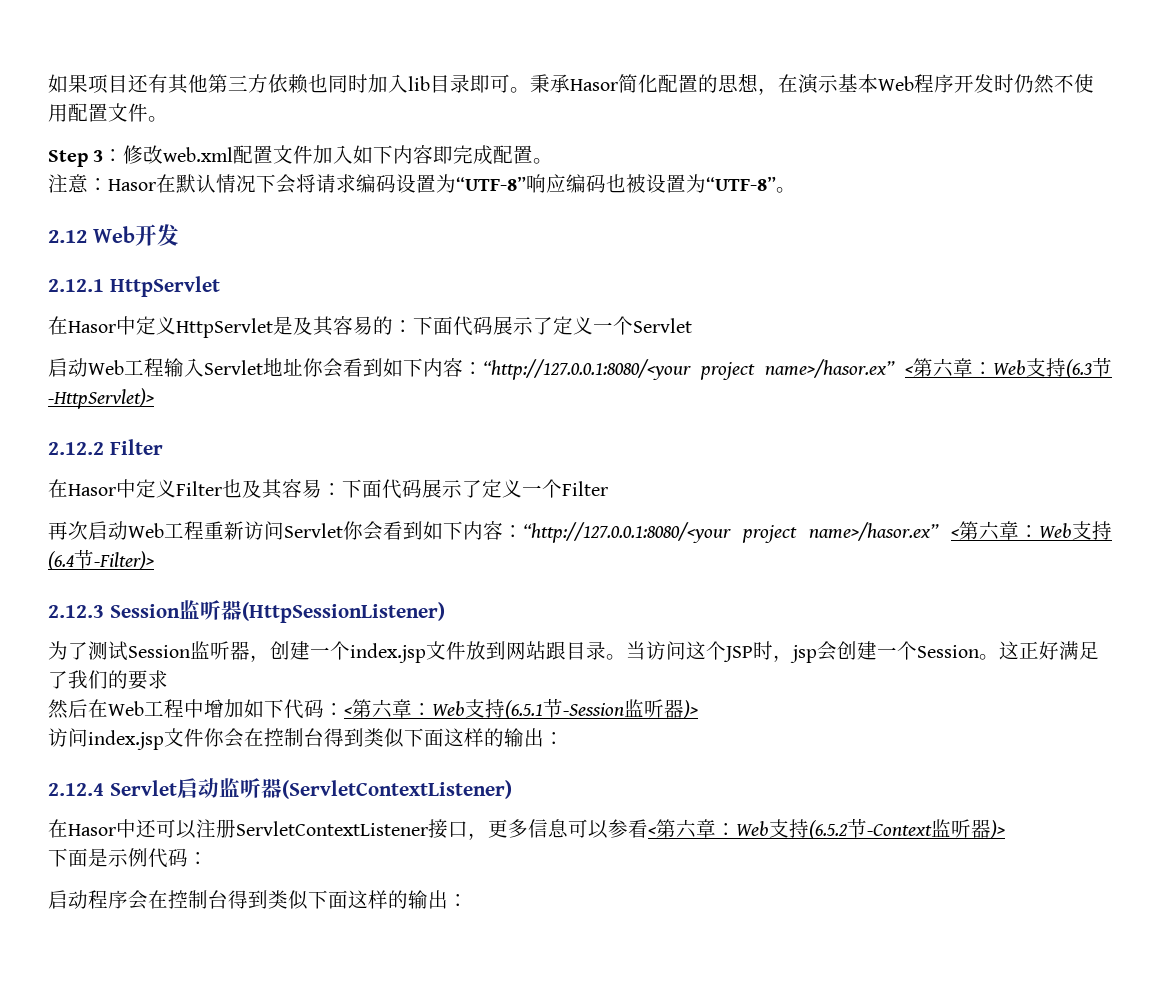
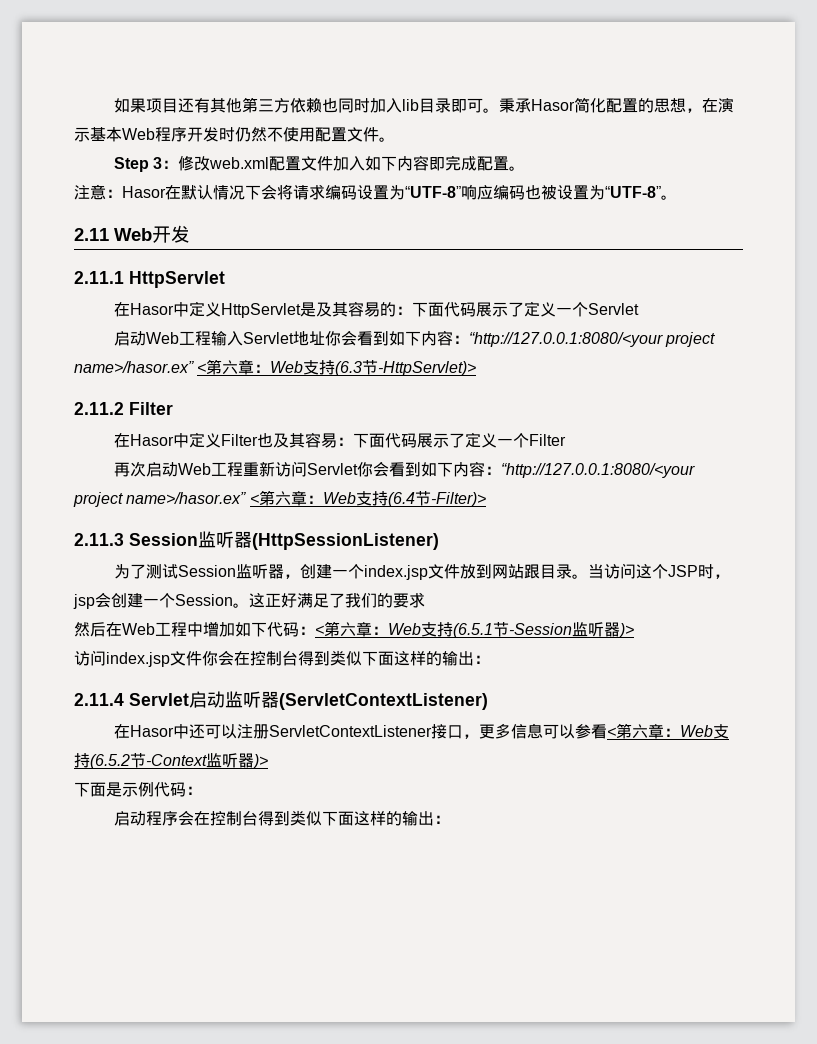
[48,230,87,243] 2.12 -> [74,228,109,241] 2.11
[48,279,104,292] 2.12.1 -> [74,271,124,284] 2.11.1
[48,442,104,455] 2.12.2 -> [74,402,124,415] 2.11.2
[48,605,104,618] 2.12.3 -> [74,533,124,546] 2.11.3
[48,783,104,796] 2.12.4 -> [74,693,124,706] 2.11.4

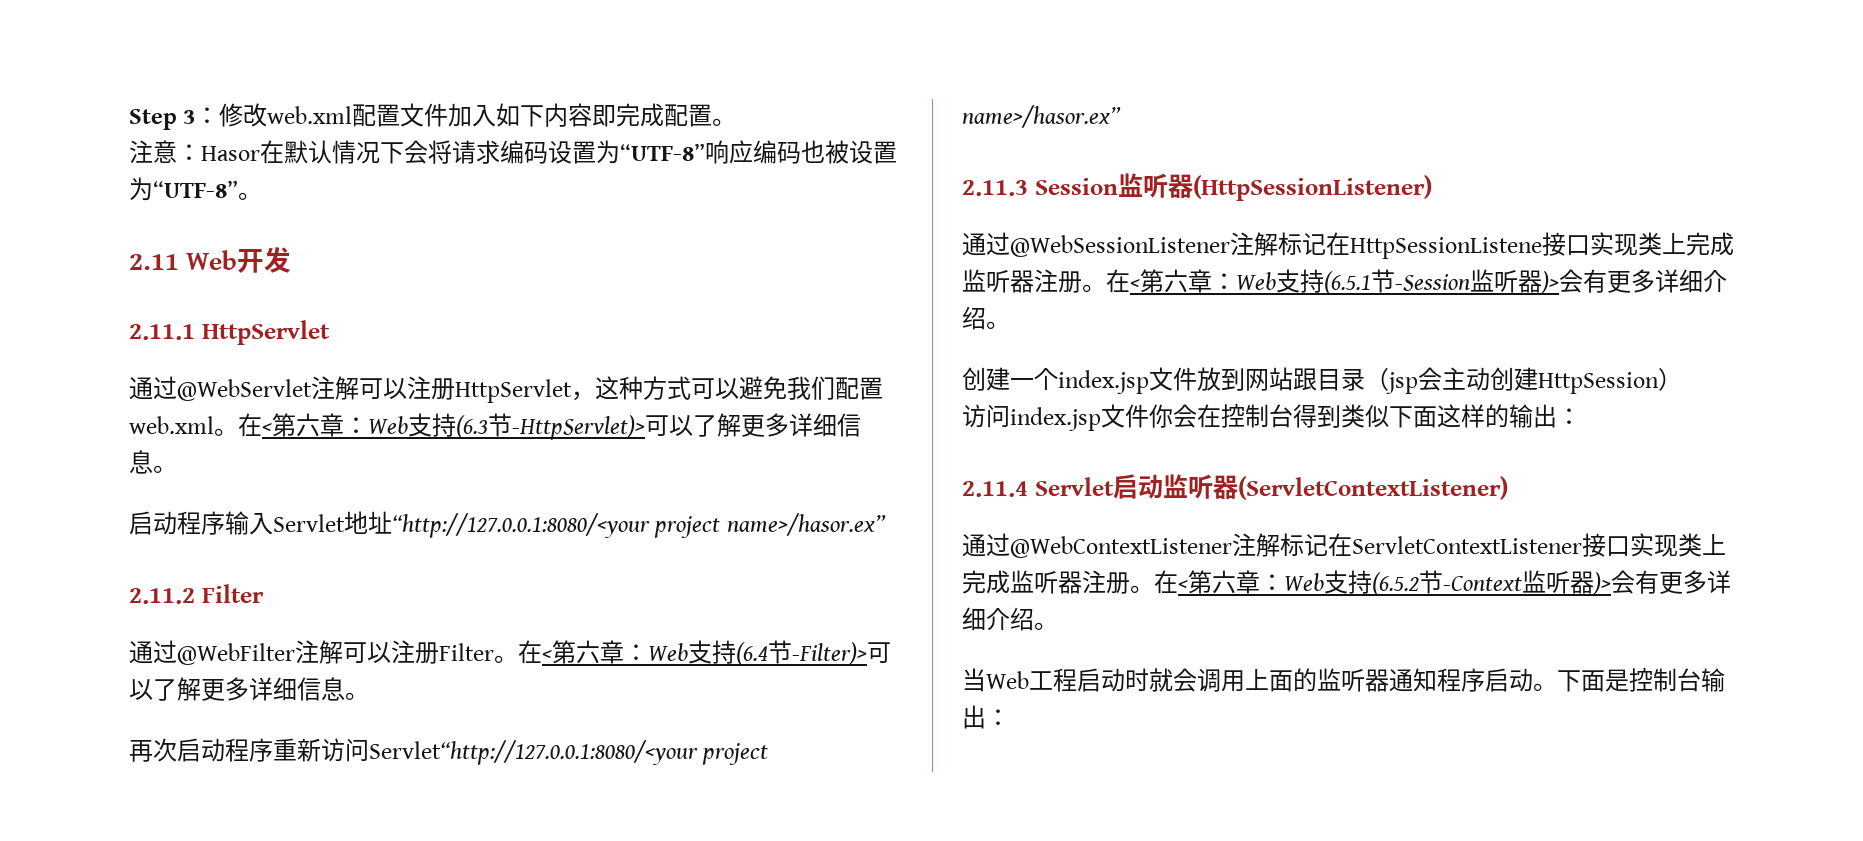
[113,97,734,113] [74,127,395,142] 如果项目还有其他第三方依赖也同时加入lib目录即可。秉承Hasor简化配置的思想，在演示基本Web程序开发时仍然不使用配置文件。 // -> (129, 119) none
[113,301,639,318] [113,330,716,347] [74,361,194,373] 在Hasor中定义HttpServlet是及其容易的：下面代码展示了定义一个Servlet // 启动Web工程输入Servlet地址你会看到如下内容：“http://127.0.0.1:8080/<your project name>/hasor.ex” -> [129,376,883,403] [129,413,262,437] 通过@WebServlet注解可以注册HttpServlet，这种方式可以避免我们配置web.xml。在
[74,402,173,415] [113,432,566,448] [113,461,695,478] [73,492,247,507] // 2.11.2 Filter // 在Hasor中定义Filter也及其容易：下面代码展示了定义一个Filter // 再次启动Web工程重新访问Servlet你会看到如下内容：“http://127.0.0.1:8080/<your project name>/hasor.ex” -> [645,413,861,437] [129,450,177,474] [129,511,886,538] [129,584,264,604] [129,640,542,665] 可以了解更多详细信息。 // 启动程序输入Servlet地址“http://127.0.0.1:8080/<your project name>/hasor.ex” // 2.11.2 Filter // 通过@WebFilter注解可以注册Filter。在
(486, 499) none -> [867,642,891,663] [129,677,369,701] [129,738,769,765] [962,105,1121,128] 可以了解更多详细信息。 // 再次启动程序重新访问Servlet“http://127.0.0.1:8080/<your project name>/hasor.ex”
[113,563,730,580] [73,592,425,609] [74,621,315,637] 为了测试Session监听器，创建一个index.jsp文件放到网站跟目录。当访问这个JSP时，jsp会创建一个Session。这正好满足了我们的要求 // 然后在Web工程中增加如下代码： -> [962,232,1734,259] [962,269,1130,293] 通过@WebSessionListener注解标记在HttpSessionListene接口实现类上完成监听器注册。在
(634, 630) none -> [1559,269,1727,293] [962,306,1010,330] [962,367,1682,394] 会有更多详细介绍。 // 创建一个index.jsp文件放到网站跟目录（jsp会主动创建HttpSession）
[113,723,607,739] 在Hasor中还可以注册ServletContextListener接口，更多信息可以参看 -> [962,533,1726,558] [962,570,1178,594] 通过@WebContextListener注解标记在ServletContextListener接口实现类上完成监听器注册。在
[74,782,202,797] [113,810,402,826] // 下面是示例代码： // 启动程序会在控制台得到类似下面这样的 -> [1611,570,1731,594] [962,607,1058,631] [962,668,1701,692] 会有更多详细介绍。 // 当Web工程启动时就会调用上面的监听器通知程序启动。下面是控制台

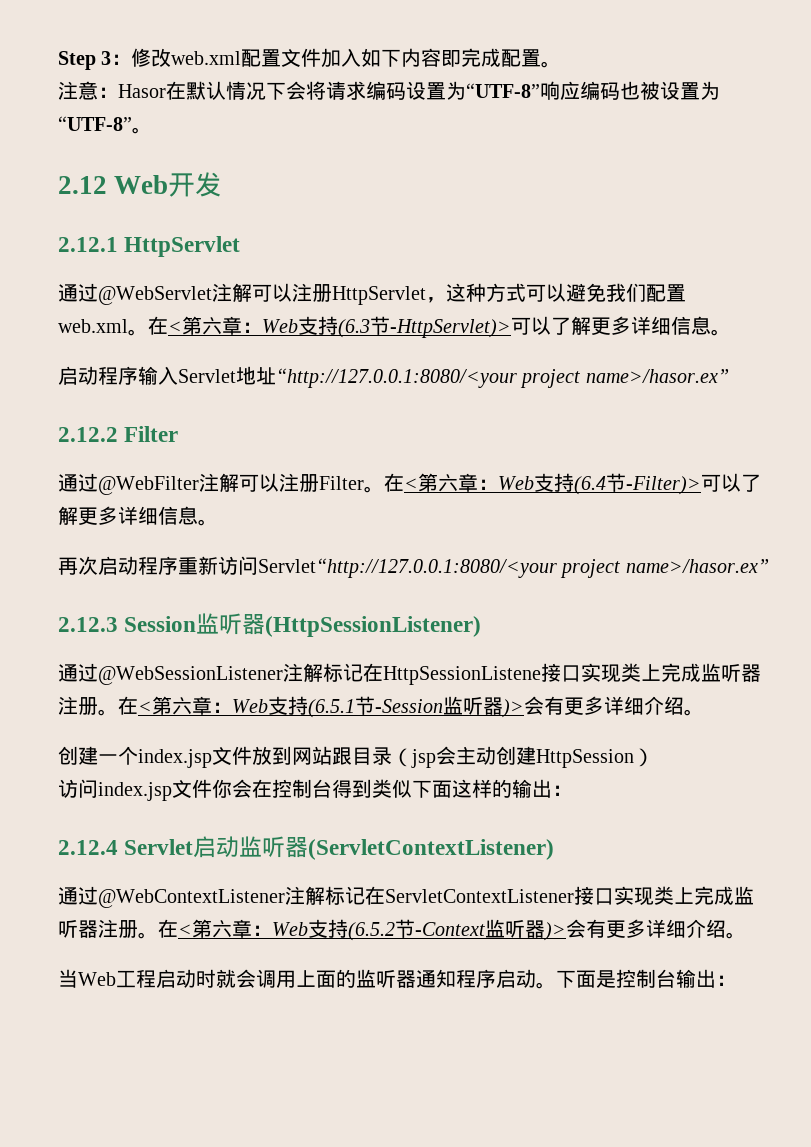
[129,254,179,270] 2.11 -> [58,176,107,194] 2.12
[129,324,195,340] 2.11.1 -> [58,237,118,252] 2.12.1
[129,588,195,604] 2.11.2 -> [58,427,118,442] 2.12.2
[962,180,1028,196] 2.11.3 -> [58,617,118,632] 2.12.3
[962,481,1028,497] 2.11.4 -> [58,840,118,855] 2.12.4

